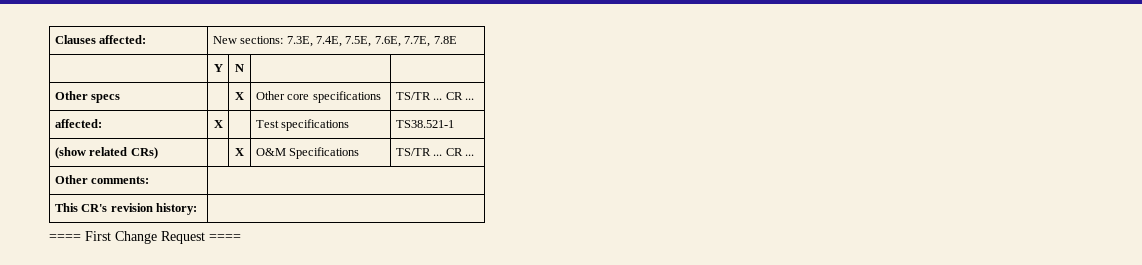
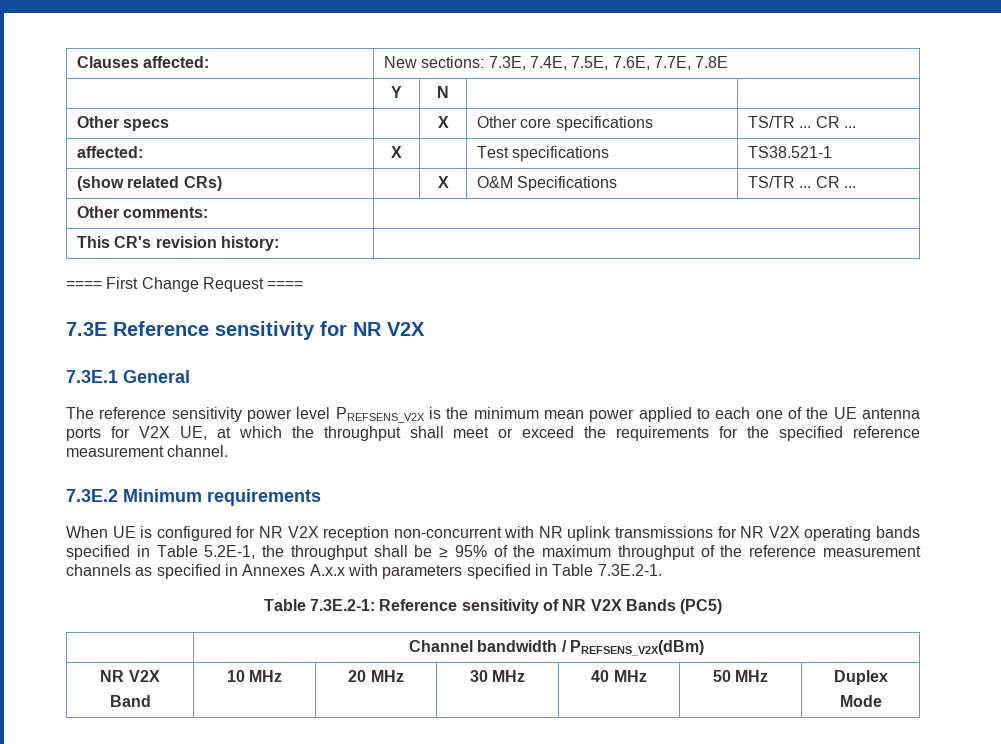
(241, 237) none -> [66,321,425,340] [66,370,190,383] [66,407,921,423] [66,426,921,441] [66,445,229,457] [66,489,321,506] [66,526,921,541] [66,545,921,560] [66,564,662,579] [263,599,723,614] [409,640,704,656] [100,670,160,682] [109,695,151,707] [226,670,283,682] [348,670,404,682] [469,670,526,682] [591,670,647,682] [712,670,769,682] [833,670,888,685] [839,695,882,707] // 7.3E Reference sensitivity for NR V2X // 7.3E.1 General // The reference sensitivity power level PREFSENS_V2X is the minimum mean power applied to each one of the UE antenna ports for V2X UE, at which the throughput shall meet or exceed the requirements for the specified reference measurement channel. // 7.3E.2 Minimum requirements // When UE is configured for NR V2X reception non-concurrent with NR uplink transmissions for NR V2X operating bands specified in Table 5.2E-1, the throughput shall be ≥ 95% of the maximum throughput of the reference measurement channels as specified in Annexes A.x.x with parameters specified in Table 7.3E.2-1. // Table 7.3E.2-1: Reference sensitivity of NR V2X Bands (PC5) // | Channel bandwidth / PREFSENS_V2X(dBm) // NR V2X // Band | 10 MHz | 20 MHz | 30 MHz | 40 MHz | 50 MHz | Duplex // Mode

